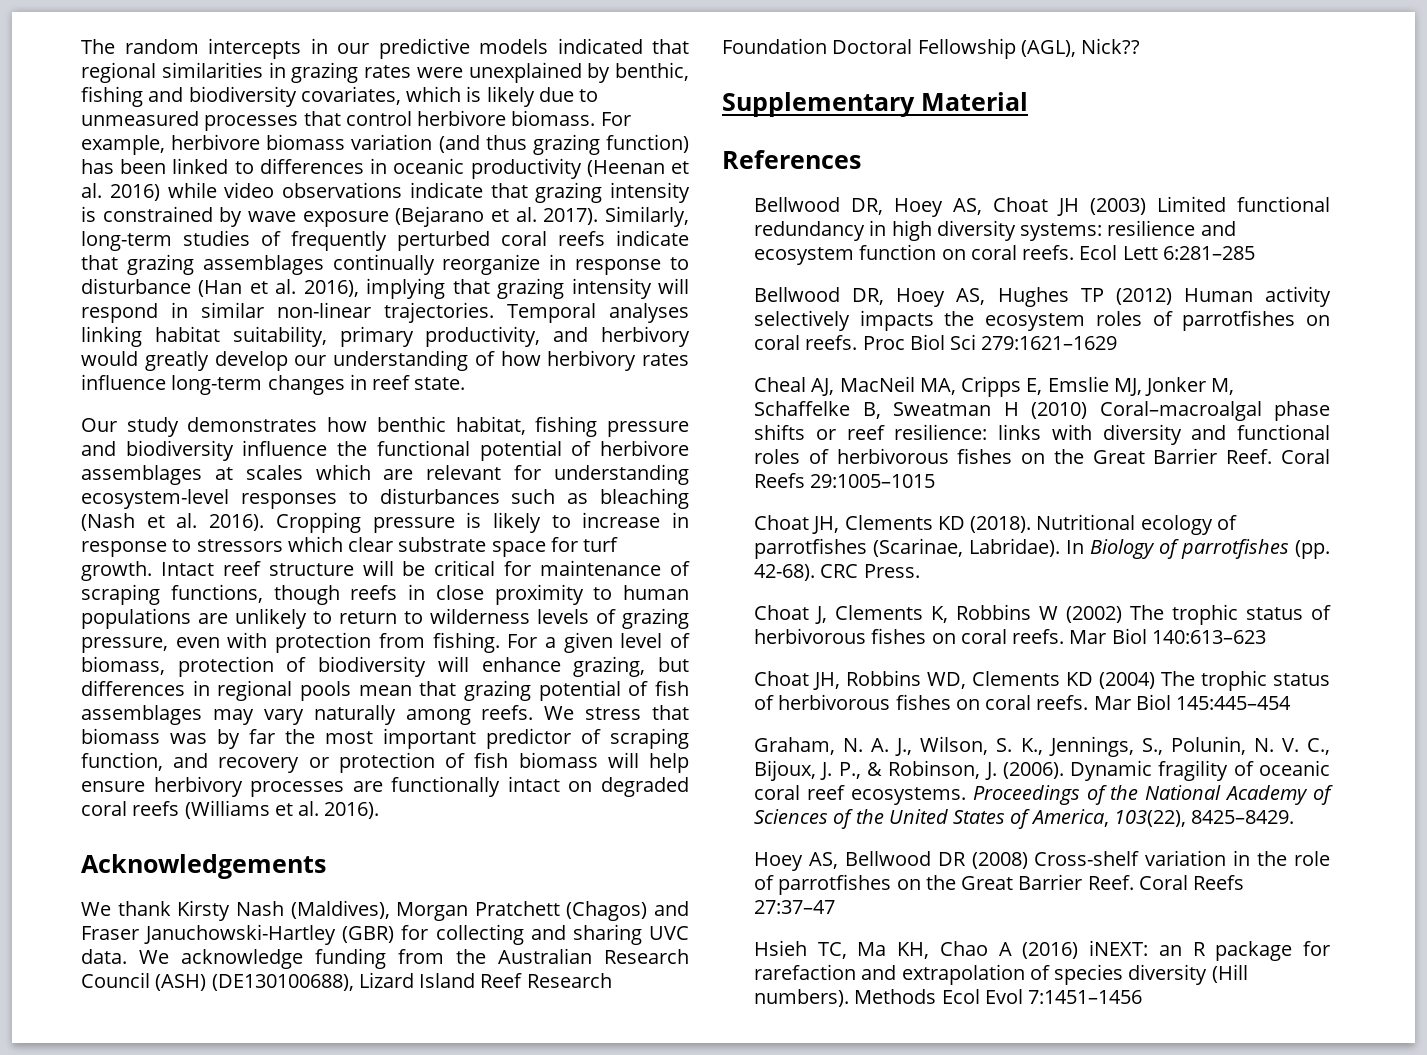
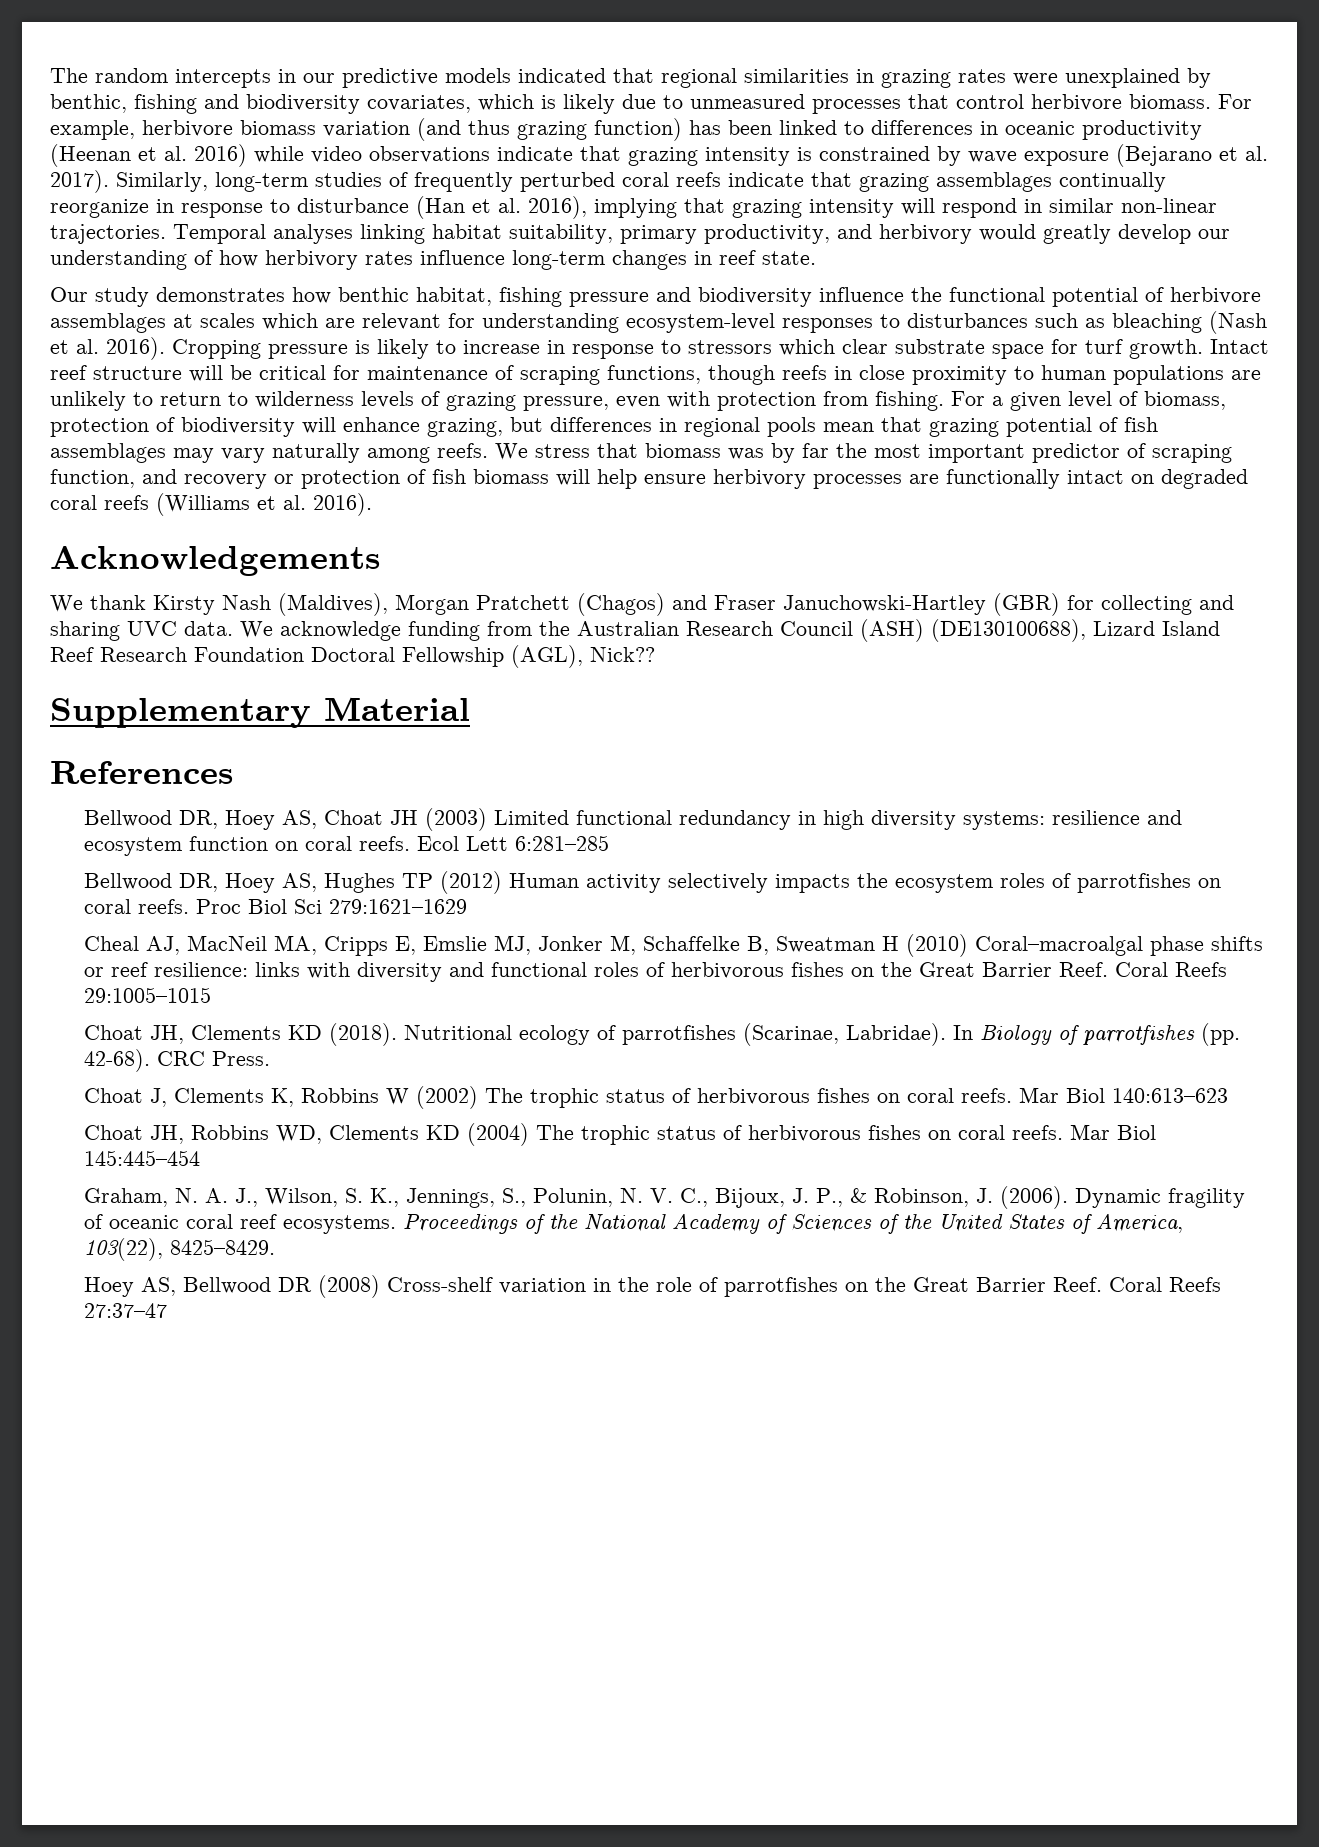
[754,940,1330,961] [754,964,1248,985] [754,989,1143,1007] // Hsieh TC, Ma KH, Chao A (2016) iNEXT: an R package for rarefaction and extrapolation of species diversity (Hill numbers). Methods Ecol Evol 7:1451–1456 -> (168, 1310) none

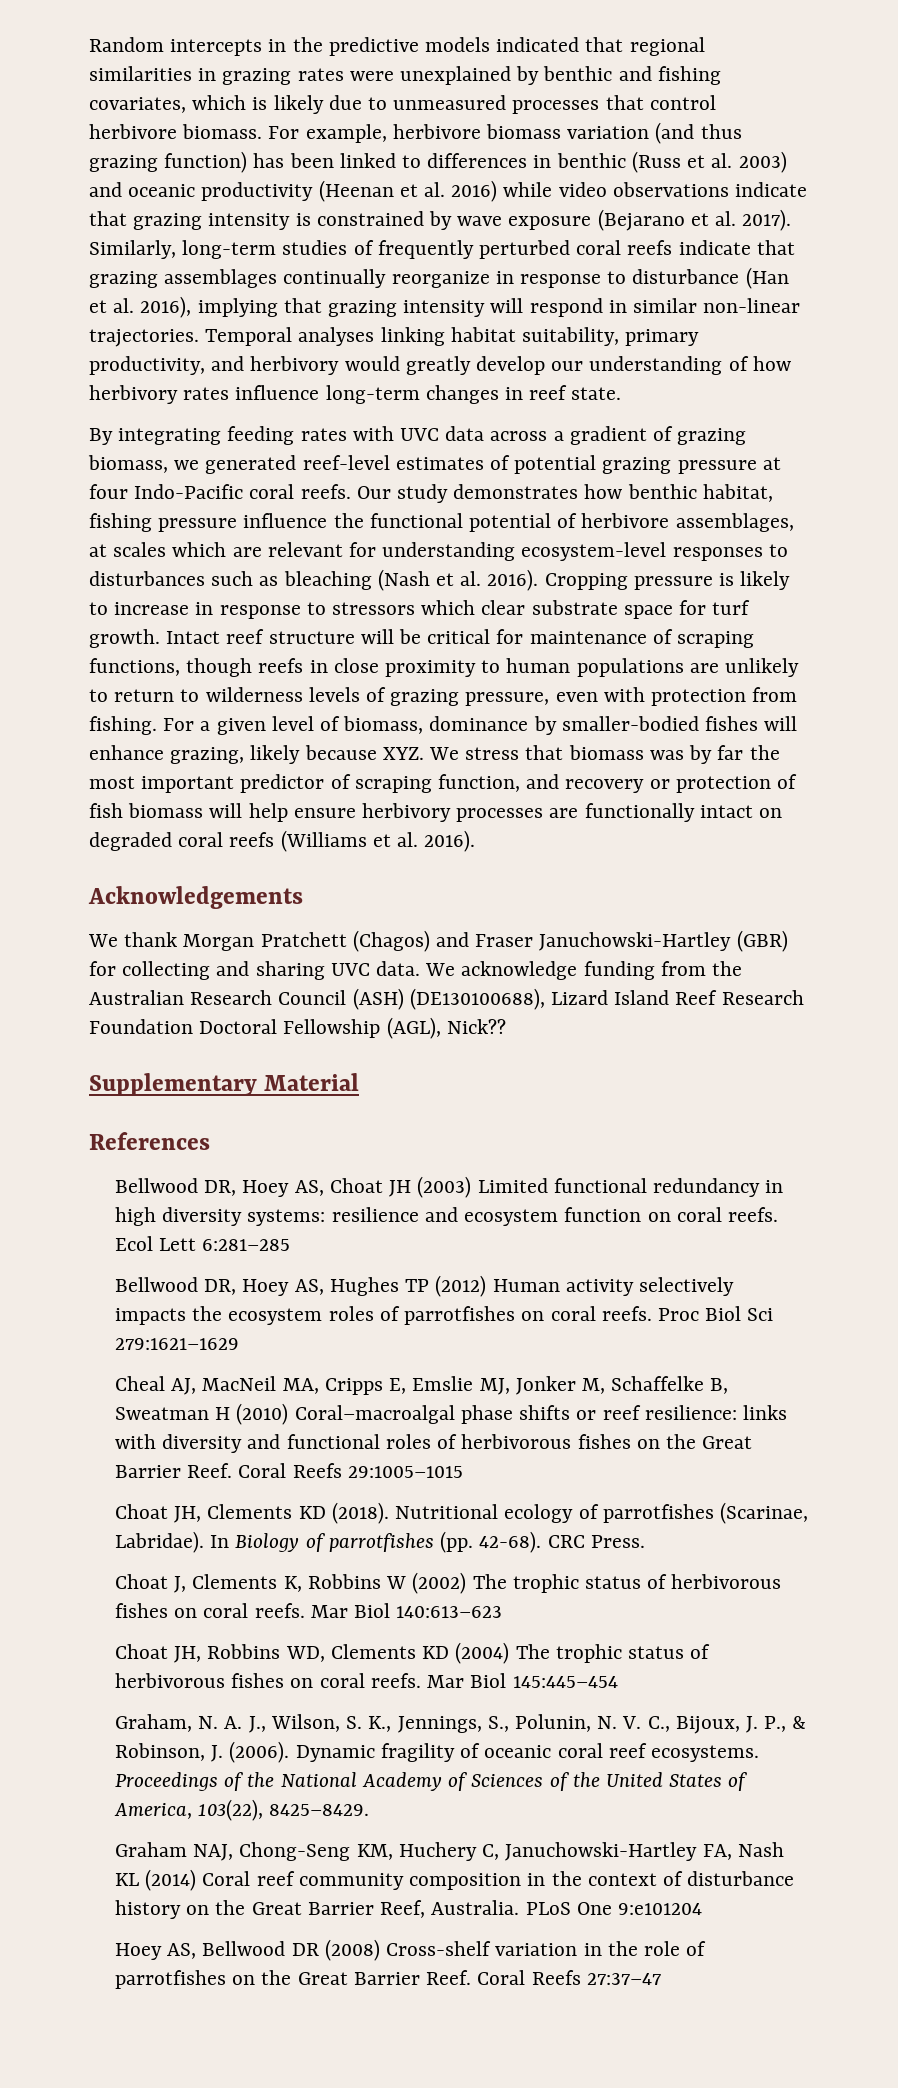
[50,68,168,83] The random -> [89,37,164,52] Random
[303,73,335,83] our -> [292,37,323,52] the
[50,94,360,114] benthic, fishing and biodiversity -> [543,66,721,85] benthic and fishing
(998, 128) none -> [556,151,787,173] [89,182,122,197] benthic (Russ et al. 2003) and
(816, 258) none -> [89,426,747,445] [88,455,781,474] [89,484,351,499] By integrating feeding rates with UVC data across a gradient of grazing biomass, we generated reef-level estimates of potential grazing pressure at four Indo-Pacific coral reefs.
[656,287,812,307] and biodiversity -> (238, 525) none
[50,313,166,333] assemblages -> [675,513,794,532] assemblages,
[50,417,1158,437] [50,443,488,463] protection of biodiversity will enhance grazing, but differences in regional pools mean that grazing potential of fish assemblages may vary naturally among reefs. -> [429,716,798,735] [89,745,424,764] dominance by smaller-bodied fishes will enhance grazing, likely because XYZ.
[153,593,388,616] Kirsty Nash (Maldives), -> (178, 939) none
(276, 1247) none -> [115,1842,784,1861] [115,1869,795,1891] [115,1900,702,1919] // Graham NAJ, Chong-Seng KM, Huchery C, Januchowski-Hartley FA, Nash KL (2014) Coral reef community composition in the context of disturbance history on the Great Barrier Reef, Australia. PLoS One 9:e101204

